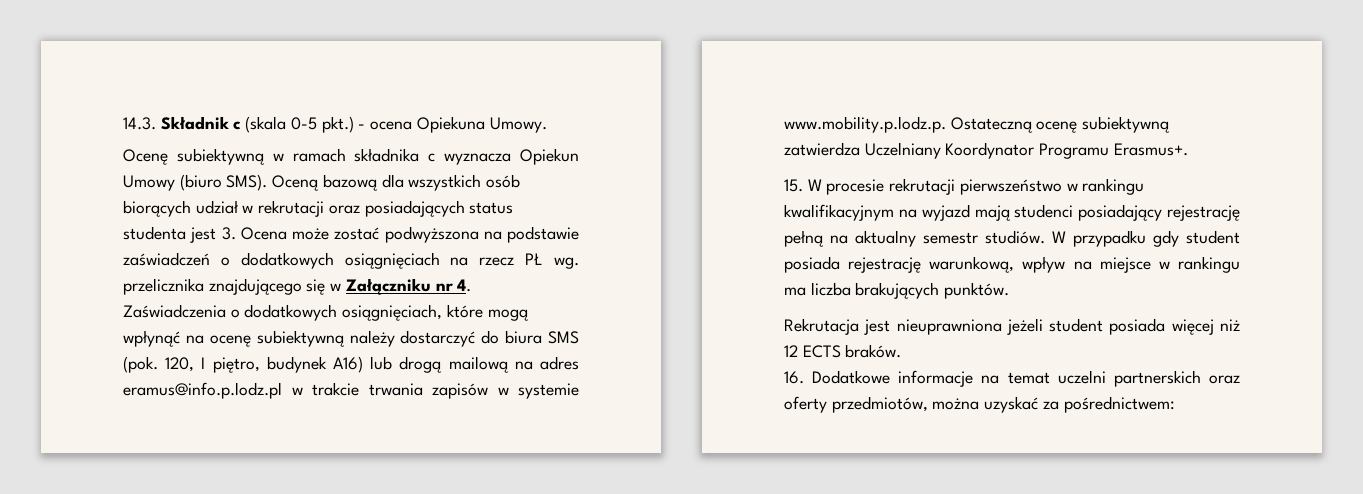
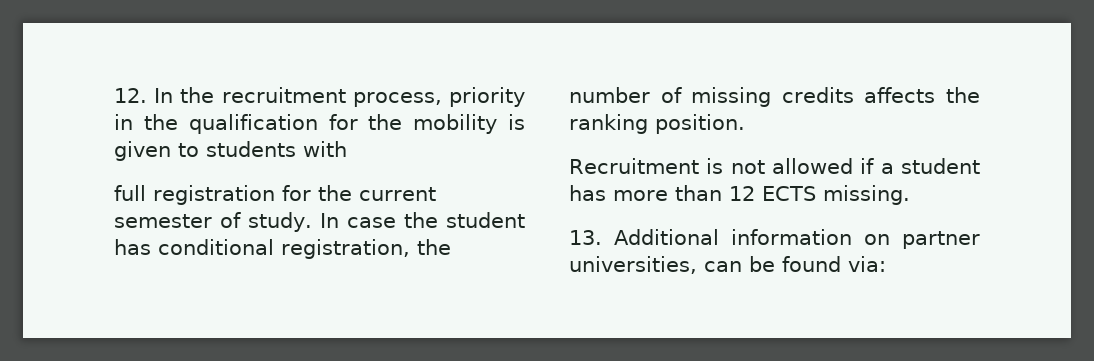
[123,116,547,133] [123,148,579,165] [123,174,521,191] [123,200,514,217] [123,226,579,243] [123,252,579,269] [123,278,472,295] [123,304,529,321] [123,330,579,347] [123,356,579,373] [123,382,579,399] [784,116,1171,133] [784,142,1188,159] [784,178,1145,195] [784,204,1240,221] [784,230,1240,247] [784,256,1240,273] [784,282,1010,299] [784,318,1240,335] [784,344,902,358] [784,370,1240,387] [784,396,1175,413] 14.3. Składnik c (skala 0-5 pkt.) - ocena Opiekuna Umowy. // Ocenę subiektywną w ramach składnika c wyznacza Opiekun Umowy (biuro SMS). Oceną bazową dla wszystkich osób biorących udział w rekrutacji oraz posiadających status studenta jest 3. Ocena może zostać podwyższona na podstawie zaświadczeń o dodatkowych osiągnięciach na rzecz PŁ wg. przelicznika znajdującego się w Załączniku nr 4. Zaświadczenia o dodatkowych osiągnięciach, które mogą wpłynąć na ocenę subiektywną należy dostarczyć do biura SMS (pok. 120, I piętro, budynek A16) lub drogą mailową na adres eramus@info.p.lodz.pl w trakcie trwania zapisów w systemie www.mobility.p.lodz.p. Ostateczną ocenę subiektywną zatwierdza Uczelniany Koordynator Programu Erasmus+. // 15. W procesie rekrutacji pierwszeństwo w rankingu kwalifikacyjnym na wyjazd mają studenci posiadający rejestrację pełną na aktualny semestr studiów. W przypadku gdy student posiada rejestrację warunkową, wpływ na miejsce w rankingu ma liczba brakujących punktów. // Rekrutacja jest nieuprawniona jeżeli student posiada więcej niż 12 ECTS braków. // 16. Dodatkowe informacje na temat uczelni partnerskich oraz oferty przedmiotów, można uzyskać za pośrednictwem: -> [114,87,525,107] [114,114,525,134] [114,141,347,161] [114,185,436,205] [114,212,525,232] [114,239,451,259] [569,87,980,107] [569,114,745,134] [569,158,980,174] [569,185,910,205] [569,229,980,249] [569,256,886,274] 12. In the recruitment process, priority in the qualification for the mobility is given to students with // full registration for the current semester of study. In case the student has conditional registration, the number of missing credits affects the ranking position. // Recruitment is not allowed if a student has more than 12 ECTS missing. // 13. Additional information on partner universities, can be found via:

